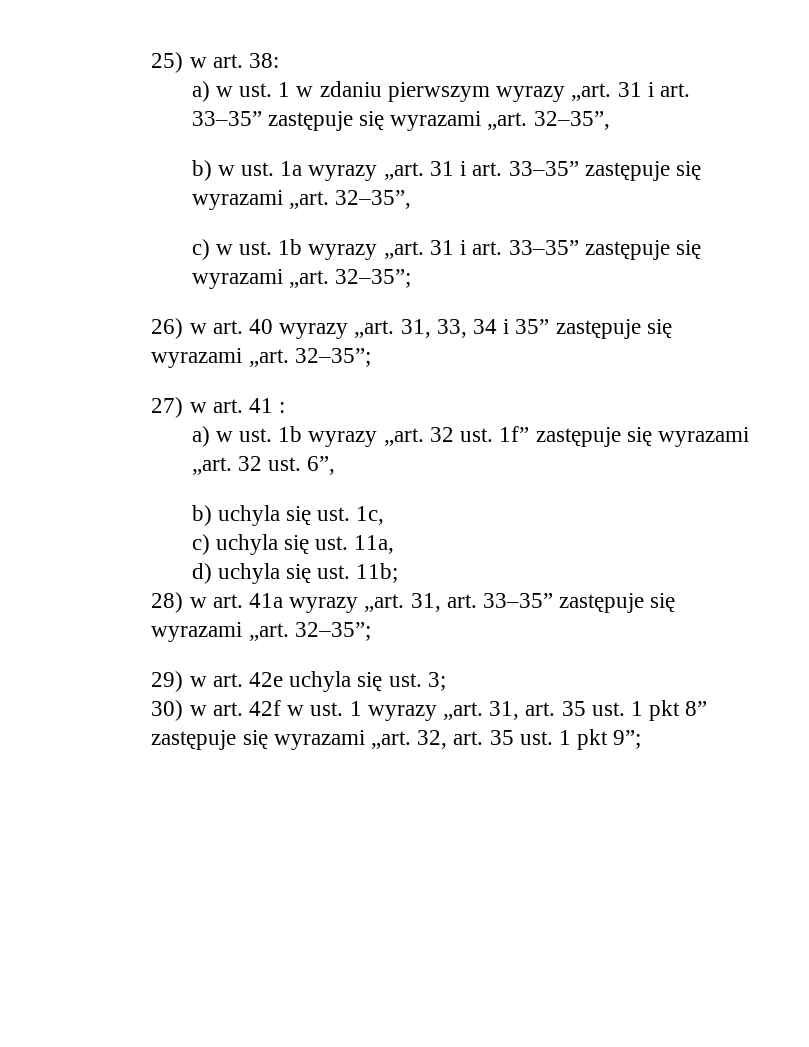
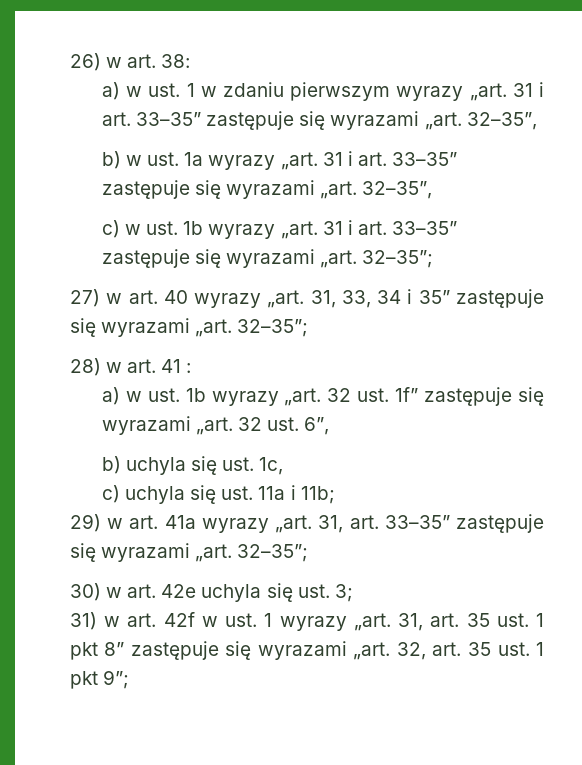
[151,52,184,73] 25) -> [69,53,101,71] 26)
[151,318,184,339] 26) -> [69,289,100,307] 27)
[151,397,184,418] 27) -> [69,358,101,376] 28)
[354,535,395,554] [191,563,351,584] 11a, // d) uchyla się ust. -> [258,485,296,500] 11a i
[151,592,184,613] 28) -> [69,514,101,532] 29)
[151,671,184,692] 29) -> [69,583,101,601] 30)
[151,700,184,721] 30) -> [69,612,97,630] 31)

